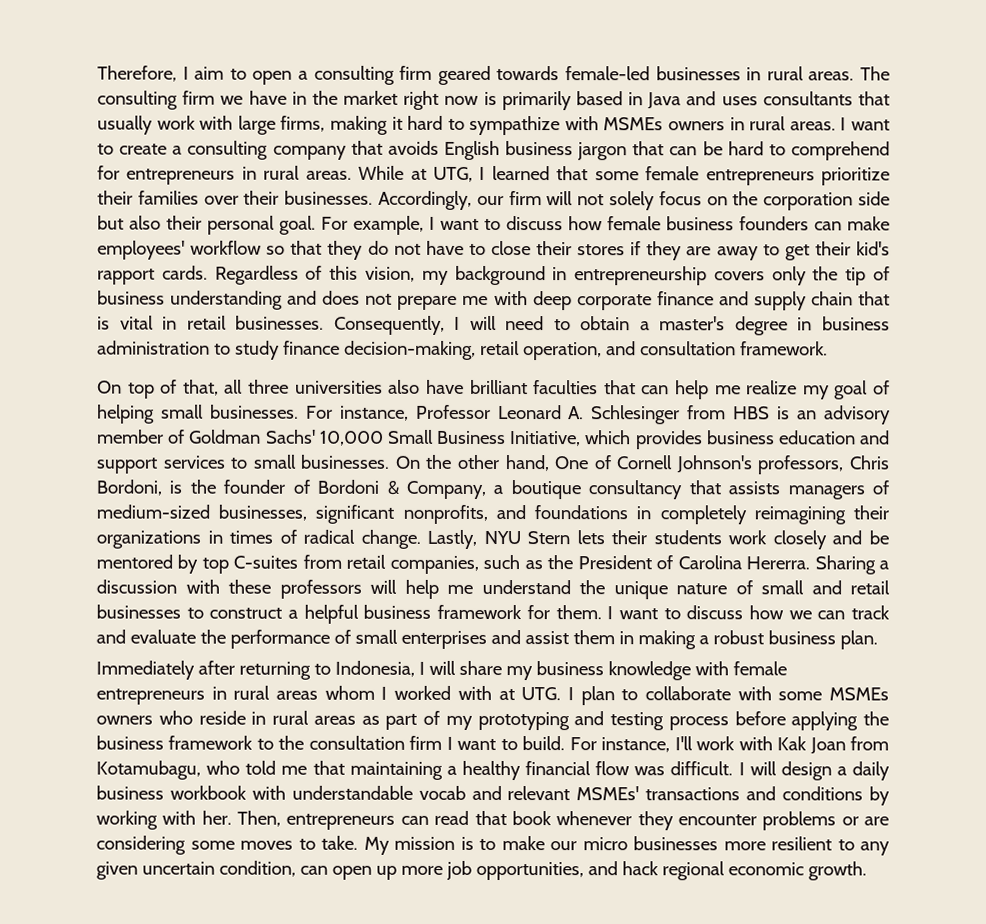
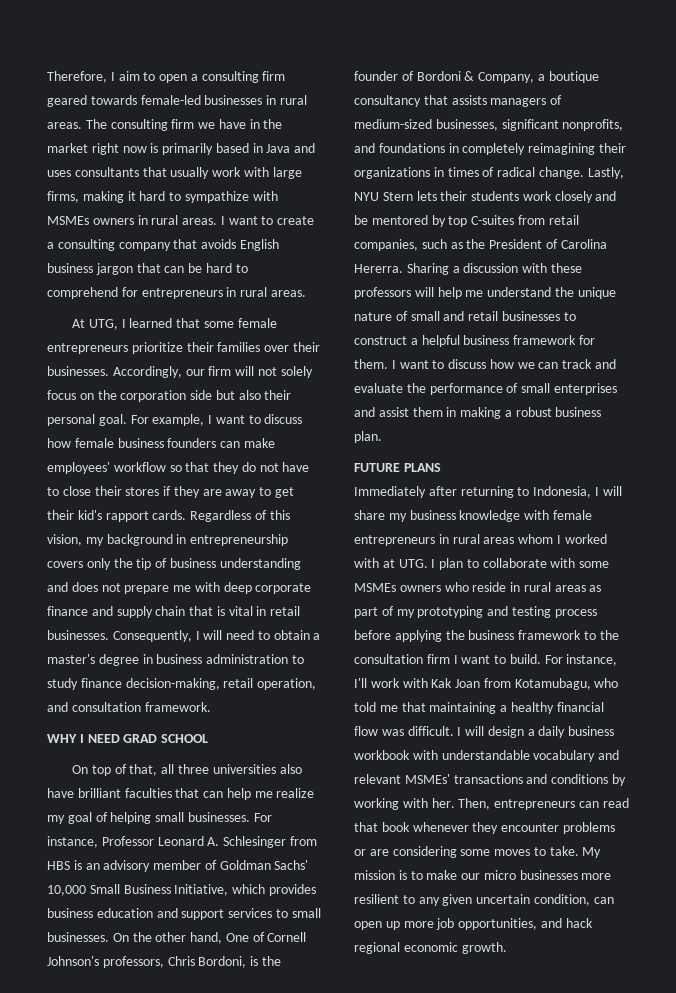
[358,165,427,180] While at -> [72,319,86,328] // At
(828, 348) none -> [47,734,209,743] // WHY I NEED GRAD SCHOOL
(878, 640) none -> [354,463,441,472] // FUTURE PLANS
[418,785,466,800] vocab -> [533,750,596,762] vocabulary

